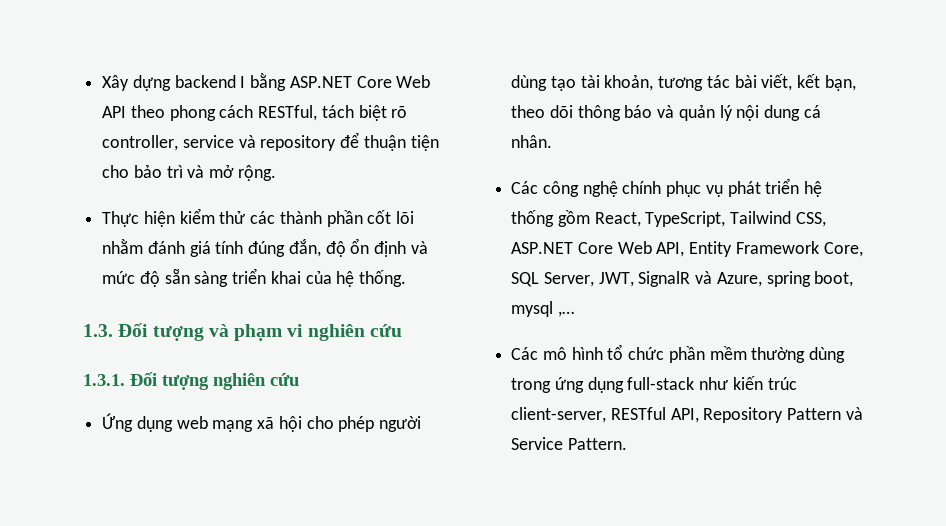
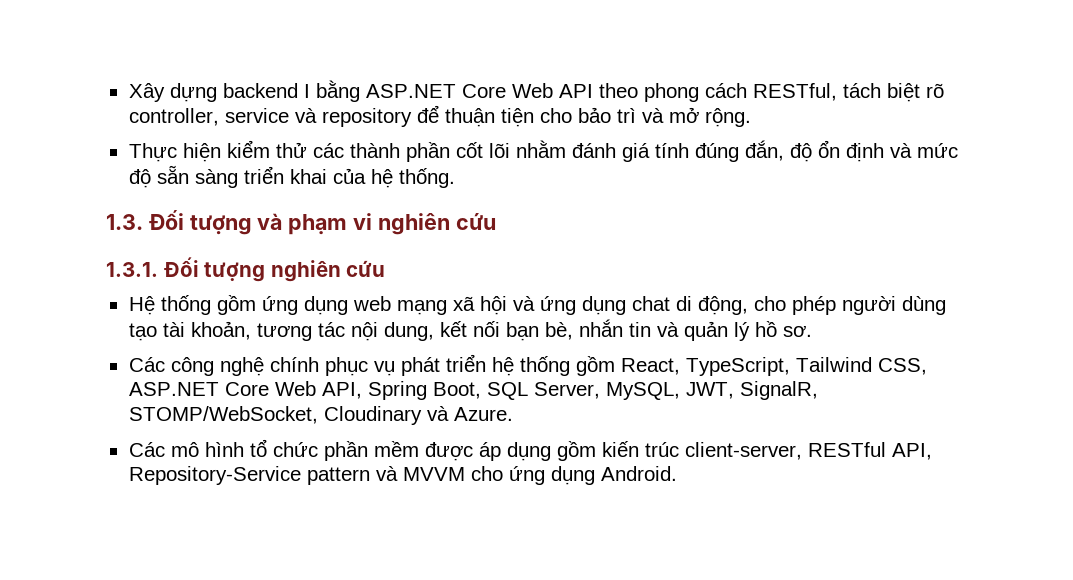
[102,413,134,432] Ứng -> [128,295,298,315] Hệ thống gồm ứng
(302, 424) none -> [512,296,748,315] và ứng dụng chat di động,
[734,74,856,91] [511,105,821,121] [511,135,553,148] bài viết, kết bạn, theo dõi thông báo và quản lý nội dung cá nhân. -> [350,319,812,341] nội dung, kết nối bạn bè, nhắn tin và quản lý hồ sơ.
[689,241,863,257] [511,271,854,287] [511,301,574,317] Entity Framework Core, SQL Server, JWT, SignalR và Azure, spring boot, mysql ,… -> [367,381,818,400] [128,406,513,425] Spring Boot, SQL Server, MySQL, JWT, SignalR, STOMP/WebSocket, Cloudinary và Azure.
[751,347,846,363] [511,377,729,393] thường dùng trong ứng dụng full-stack như -> [424,441,596,461] được áp dụng gồm
[703,407,863,423] [511,437,627,450] Repository Pattern và Service Pattern. -> [128,466,677,485] Repository-Service pattern và MVVM cho ứng dụng Android.

